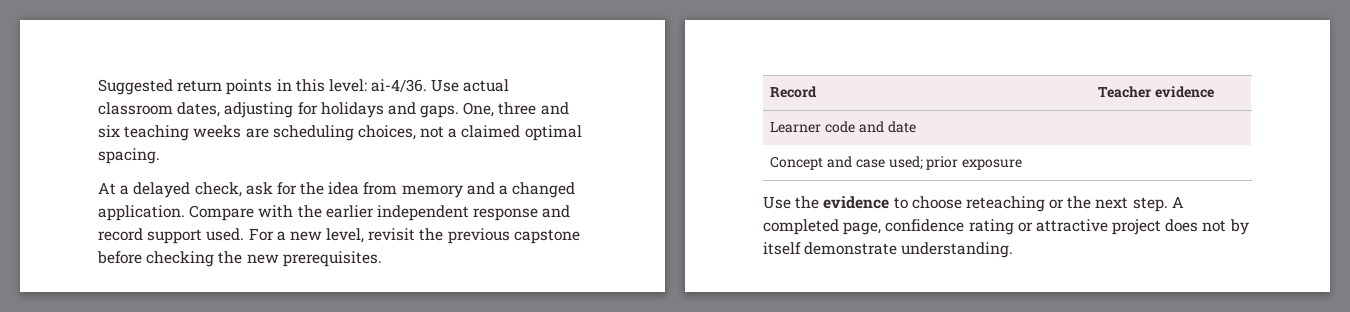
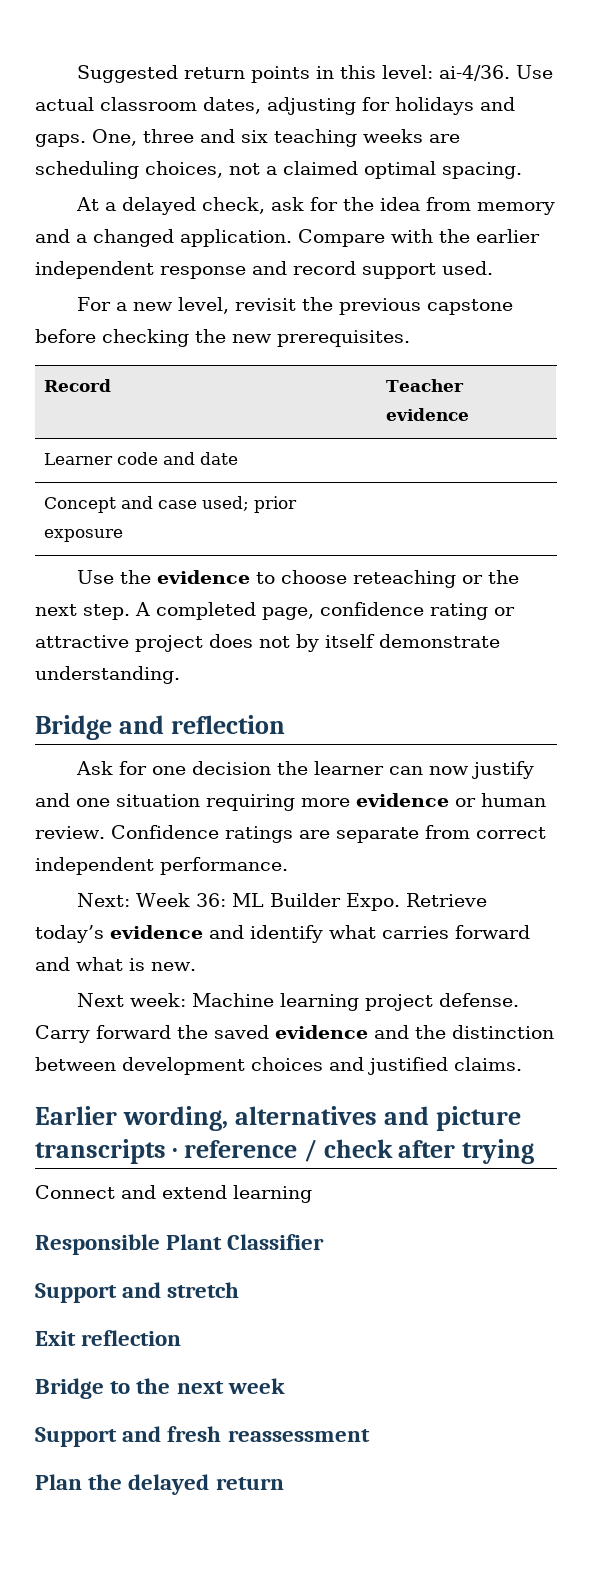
(245, 234) none -> (493, 268) //
(1014, 250) none -> [35,715,285,740] [75,761,534,779] [35,793,546,811] [35,825,546,843] [35,857,288,875] [76,893,487,911] [35,925,530,943] [35,957,196,971] [76,993,519,1011] [35,1025,554,1043] [35,1057,522,1075] [35,1106,521,1131] [35,1139,535,1164] [35,1185,312,1203] [35,1234,325,1255] [35,1282,240,1303] [35,1330,182,1346] [35,1378,285,1399] [35,1426,370,1447] [35,1474,284,1495] // Bridge and reflection // Ask for one decision the learner can now justify and one situation requiring more evidence or human review. Confidence ratings are separate from correct independent performance. // Next: Week 36: ML Builder Expo. Retrieve today’s evidence and identify what carries forward and what is new. // Next week: Machine learning project defense. Carry forward the saved evidence and the distinction between development choices and justified claims. // Earlier wording, alternatives and picture transcripts · reference / check after trying // Connect and extend learning // Responsible Plant Classifier // Support and stretch // Exit reflection // Bridge to the next week // Support and fresh reassessment // Plan the delayed return

